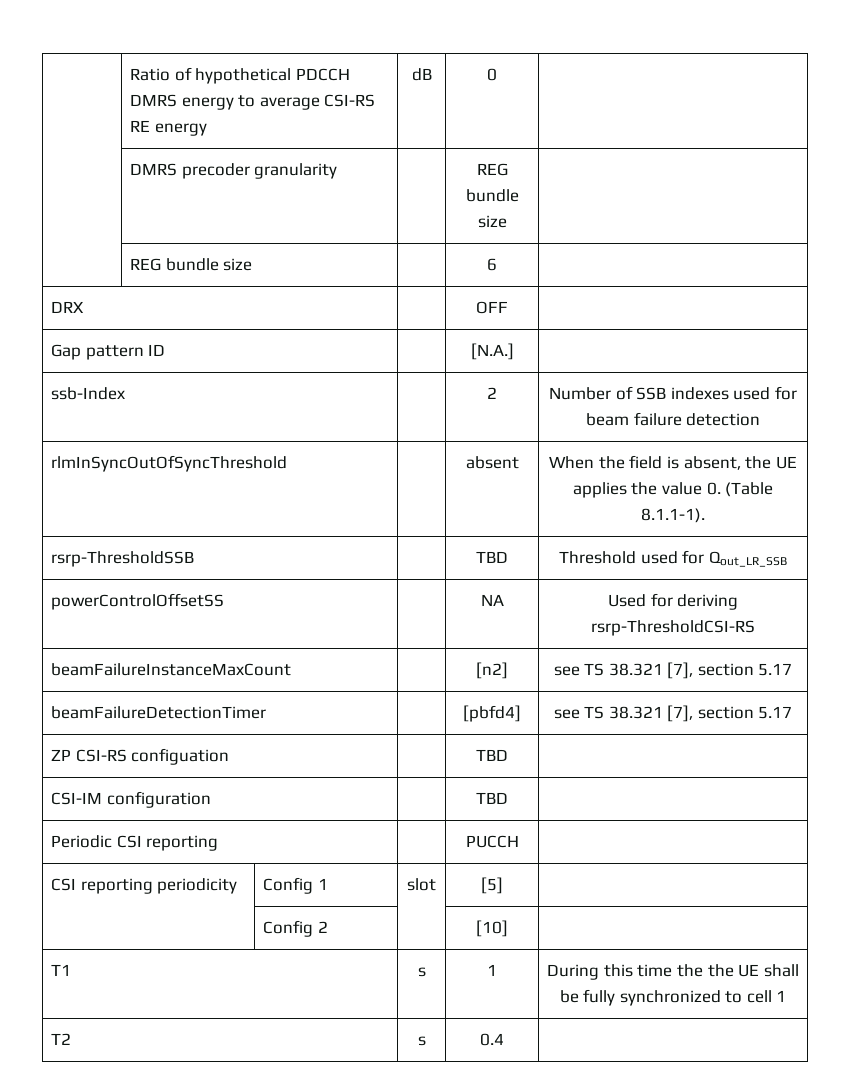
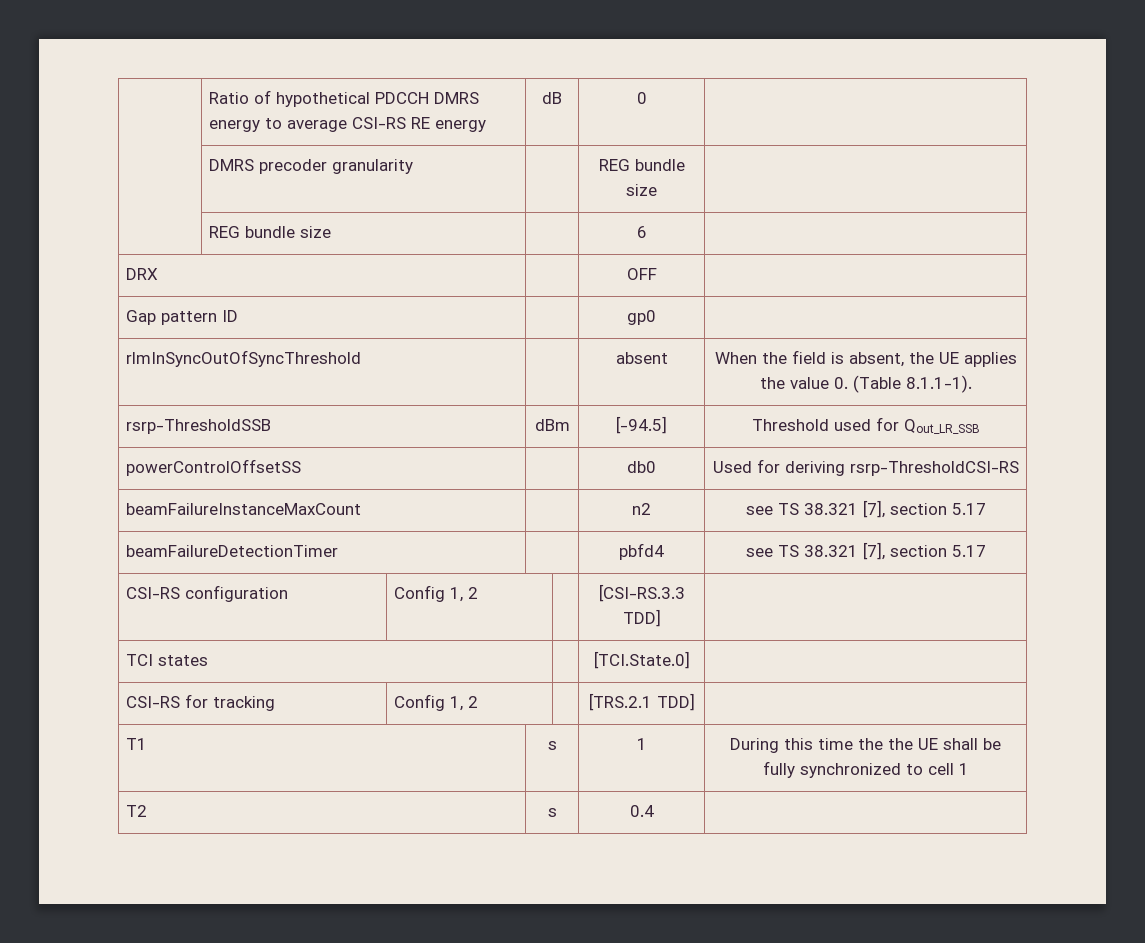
[470,343,514,360] [51,387,126,400] [487,387,497,399] [549,386,797,400] [585,412,761,426] [N.A.] | // ssb-Index | | 2 | Number of SSB indexes used for beam failure detection -> [627,310,656,325] gp0 |
[476,551,508,563] | TBD -> [534,419,570,431] [616,416,667,434] dBm | [-94.5]
[480,594,504,606] NA -> [627,461,656,473] db0
[476,662,508,679] [n2] -> [632,503,651,515] n2
[463,705,521,722] [553,705,793,722] [51,748,230,765] [476,749,508,761] [51,791,211,808] [476,792,508,804] [51,835,219,851] [465,835,519,848] [51,878,238,894] [263,877,328,894] [407,878,436,891] [481,877,503,894] [263,920,328,937] [476,920,508,937] [pbfd4] | see TS 38.321 [7], section 5.17 // ZP CSI-RS configuation | | TBD | // CSI-IM configuration | | TBD | // Periodic CSI reporting | | PUCCH | // CSI reporting periodicity | Config 1 | slot | [5] | // | Config 2 | | [10] -> [619,543,664,560] [745,542,986,560] [126,585,289,602] [394,585,479,602] [598,584,685,602] [622,609,661,627] [126,654,209,666] [593,651,690,669] [126,694,276,711] [394,694,479,711] [588,693,695,711] pbfd4 | see TS 38.321 [7], section 5.17 // CSI-RS configuration | Config 1, 2 | | [CSI-RS.3.3 TDD] | // TCI states | | [TCI.State.0] | // CSI-RS for tracking | Config 1, 2 | | [TRS.2.1 TDD]

